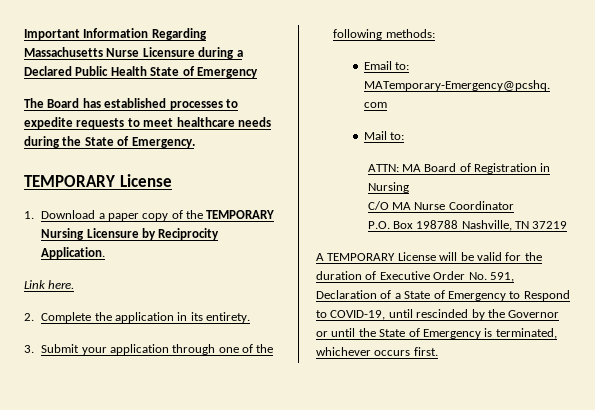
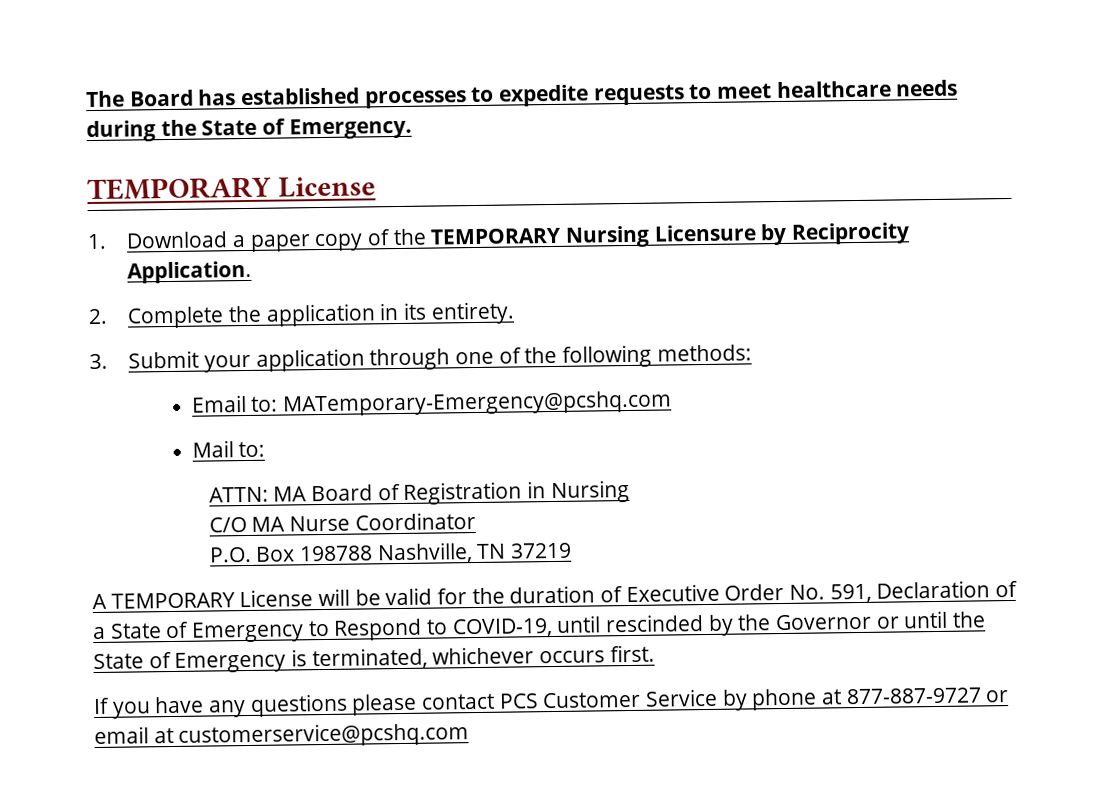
[24,28,207,40] [24,47,243,59] [24,66,258,78] Important Information Regarding Massachusetts Nurse Licensure during a Declared Public Health State of Emergency // -> (86, 99) none
[24,280,75,289] // Link here. -> (253, 272) none
(438, 351) none -> [93,687,1010,719] [94,722,470,748] // If you have any questions please contact PCS Customer Service by phone at 877-887-9727 or email at customerservice@pcshq.com

